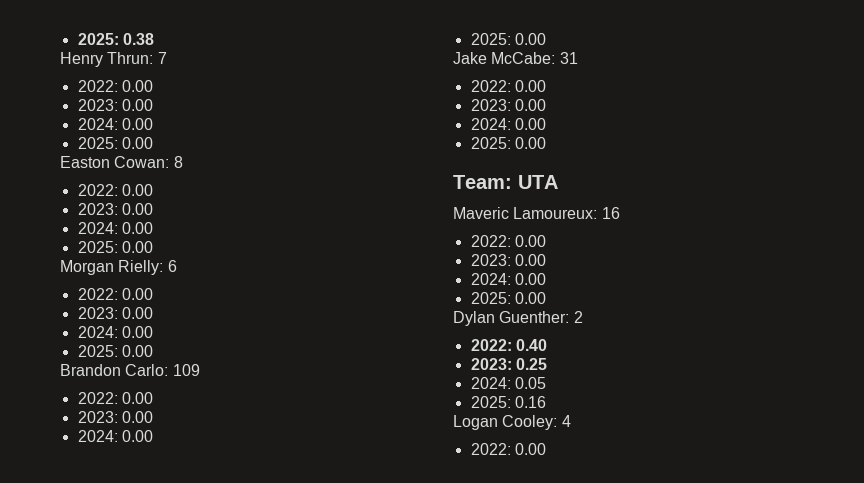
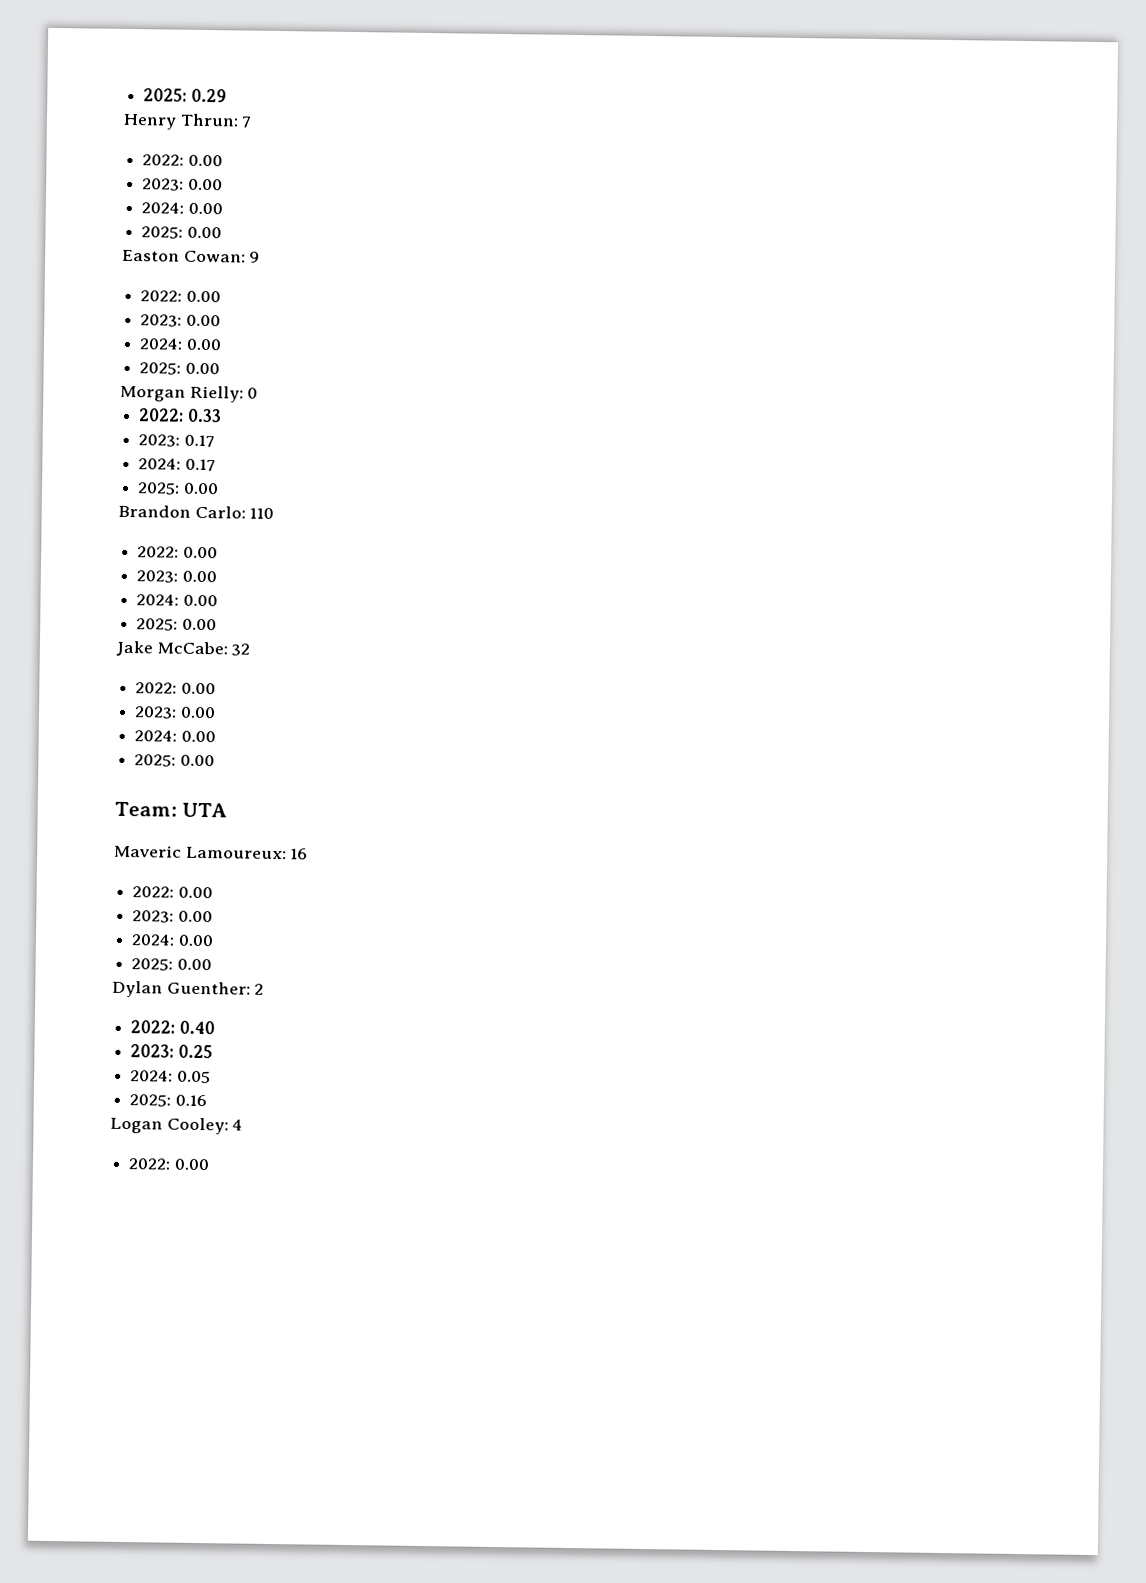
[77,33,154,45] 2025: 0.38 -> [143,88,227,103] 2025: 0.29
[173,156,183,168] 8 -> [249,251,261,263] 9
[167,260,177,272] [77,288,153,300] [77,307,153,319] [77,326,153,338] 6 // 2022: 0.00 // 2023: 0.00 // 2024: 0.00 -> [247,387,259,399] [138,408,222,423] [138,434,215,448] [138,458,216,472] 0 // 2022: 0.33 // 2023: 0.17 // 2024: 0.17
[172,364,200,376] 109 -> [249,507,275,519] 110
[559,52,578,64] 31 -> [231,643,251,656] 32

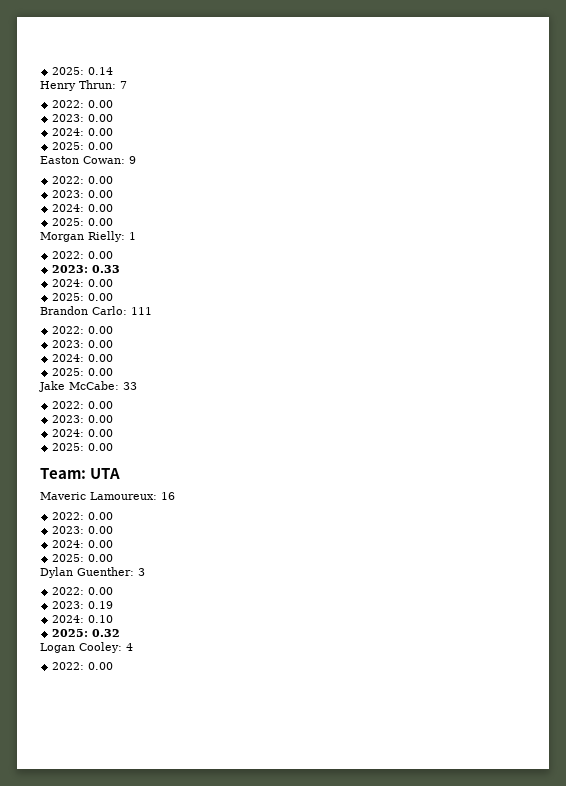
[143,88,227,103] 2025: 0.29 -> [52,67,114,75] 2025: 0.14
[247,387,259,399] [138,408,185,422] 0 // 2022: -> [129,232,136,240] [52,251,114,259] [52,265,89,273] 1 // 2022: 0.00 // 2023:
[138,434,215,448] [138,458,216,472] // 2023: 0.17 // 2024: 0.17 -> [52,279,114,287] // 2024: 0.00
[249,507,275,519] 110 -> [131,307,152,315] 111
[231,643,251,656] 32 -> [123,382,137,390] 33
[254,983,265,995] [130,1020,215,1035] [130,1044,213,1059] [130,1070,211,1084] [129,1094,207,1107] 2 // 2022: 0.40 // 2023: 0.25 // 2024: 0.05 // 2025: 0.16 -> [138,568,145,576] [52,587,114,595] [52,601,114,609] [52,615,114,623] [52,629,121,637] 3 // 2022: 0.00 // 2023: 0.19 // 2024: 0.10 // 2025: 0.32

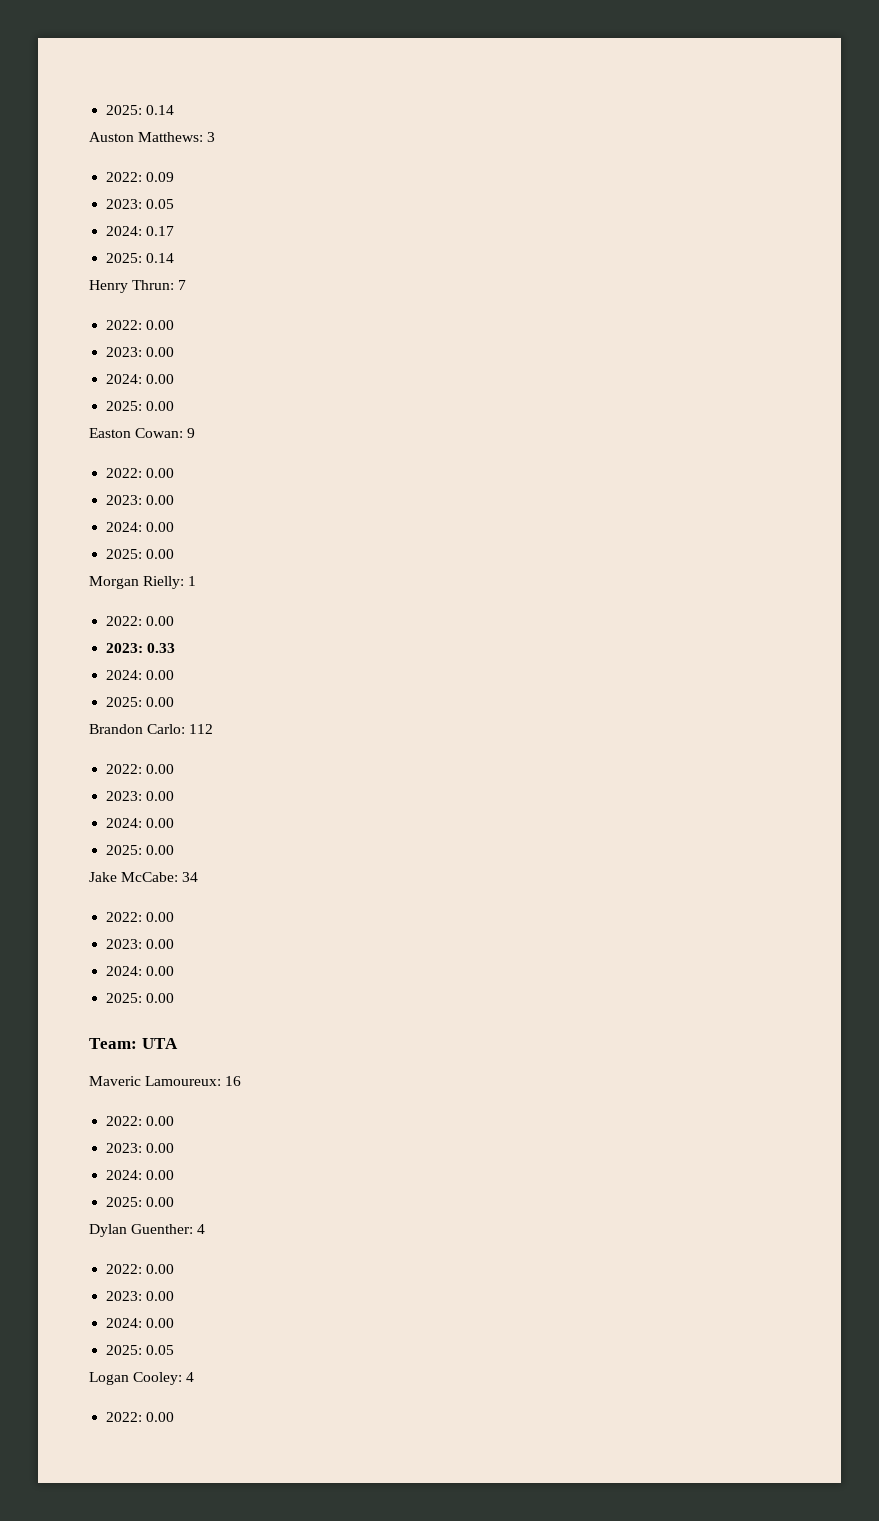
[52,67,114,75] 2025: 0.14 -> [106,105,175,115] [89,132,216,142] [106,172,175,182] [106,199,175,209] [106,226,175,236] [106,253,175,263] 2025: 0.14 // Auston Matthews: 3 // 2022: 0.09 // 2023: 0.05 // 2024: 0.17 // 2025: 0.14
[131,307,152,315] 111 -> [189,724,214,734] 112
[123,382,137,390] 33 -> [182,872,199,882] 34
[138,568,145,576] [52,587,114,595] [52,601,114,609] [52,615,114,623] [52,629,121,637] 3 // 2022: 0.00 // 2023: 0.19 // 2024: 0.10 // 2025: 0.32 -> [197,1224,206,1234] [106,1264,175,1274] [106,1291,175,1301] [106,1318,175,1328] [106,1345,175,1355] 4 // 2022: 0.00 // 2023: 0.00 // 2024: 0.00 // 2025: 0.05

